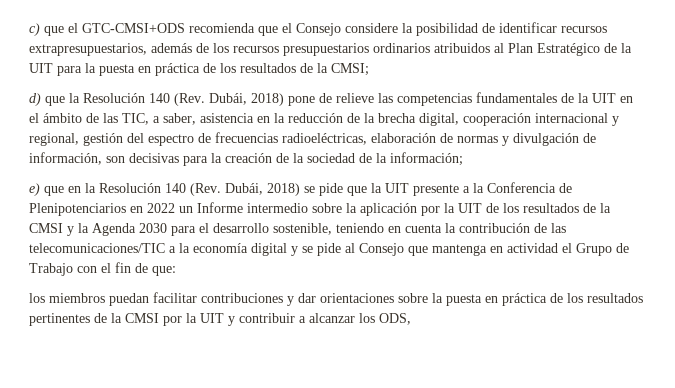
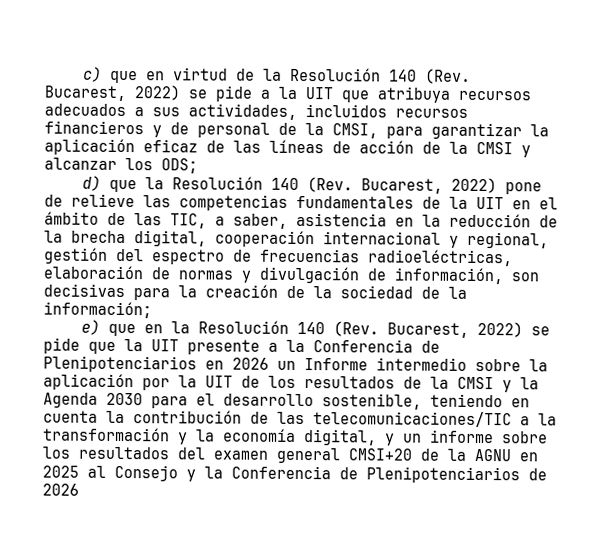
[68,22,607,36] [29,43,632,56] [29,63,369,76] el GTC-CMSI+ODS recomienda que el Consejo considere la posibilidad de identificar recursos extrapresupuestarios, además de los recursos presupuestarios ordinarios atribuidos al Plan Estratégico de la UIT para la puesta en práctica de los resultados de la CMSI; -> [146,67,472,84] [44,85,531,103] [44,103,468,120] [44,120,549,140] [44,138,531,158] [44,157,198,174] en virtud de la Resolución 140 (Rev. Bucarest, 2022) se pide a la UIT que atribuya recursos adecuados a sus actividades, incluidos recursos financieros y de personal de la CMSI, para garantizar la aplicación eficaz de las líneas de acción de la CMSI y alcanzar los ODS;
[209,93,284,106] Dubái, 2018) -> [361,177,498,194] Bucarest, 2022)
[225,183,300,196] Dubái, 2018) -> [387,321,524,338] Bucarest, 2022)
[147,203,175,213] 2022 -> [232,357,269,370] 2026
[193,243,629,256] [29,262,176,276] [29,292,643,306] [29,313,411,326] economía digital y se pide al Consejo que mantenga en actividad el Grupo de Trabajo con el fin de que: // los miembros puedan facilitar contribuciones y dar orientaciones sobre la puesta en práctica de los resultados pertinentes de la CMSI por la UIT y contribuir a alcanzar los ODS, -> [43,427,548,446] [42,446,538,464] [42,464,547,484] [42,483,79,496] transformación y la economía digital, y un informe sobre los resultados del examen general CMSI+20 de la AGNU en 2025 al Consejo y la Conferencia de Plenipotenciarios de 2026

